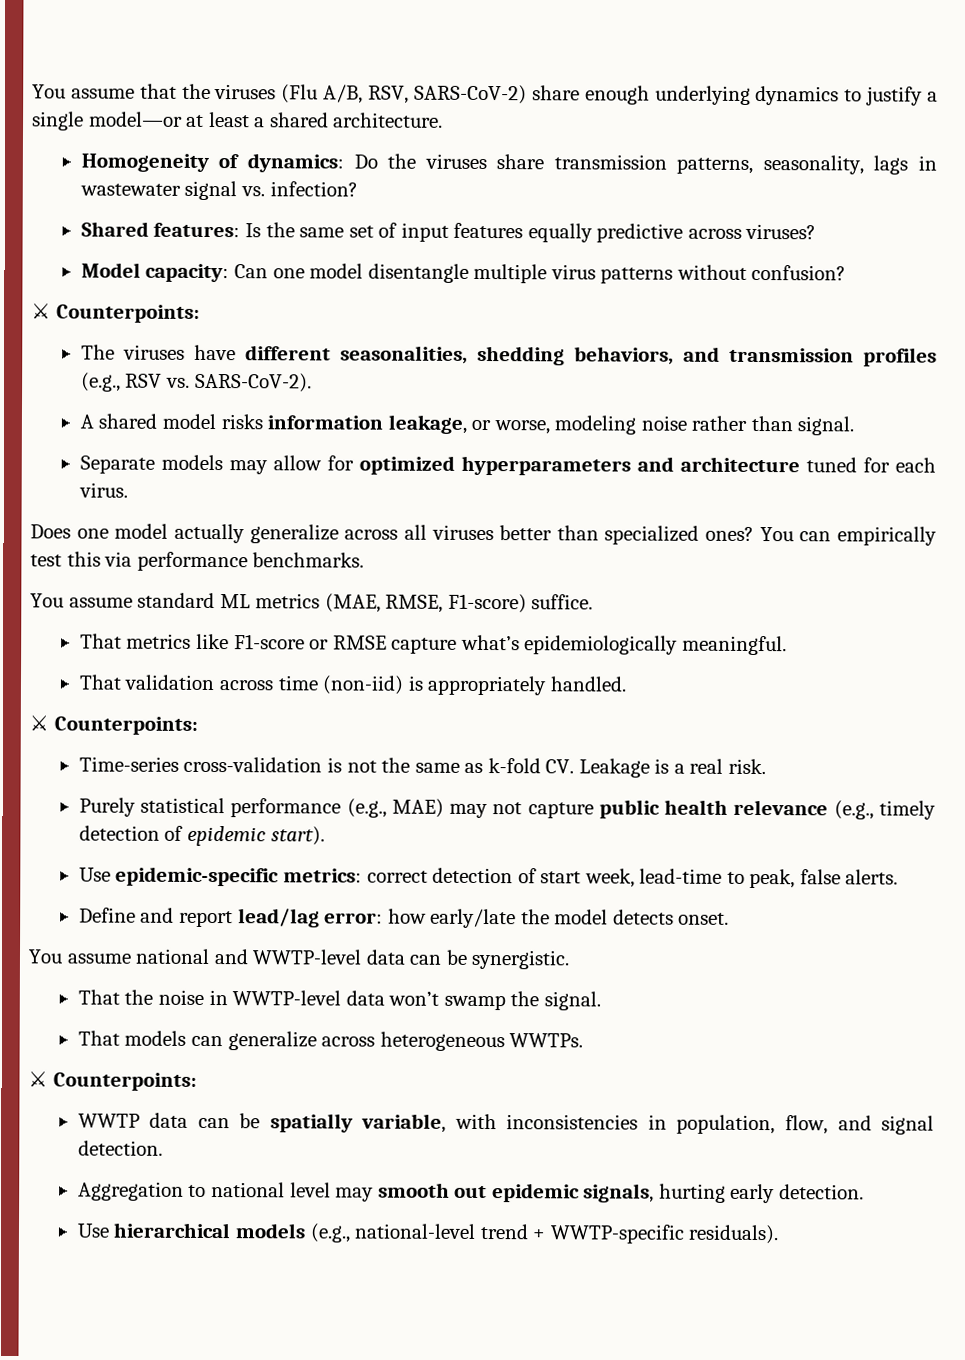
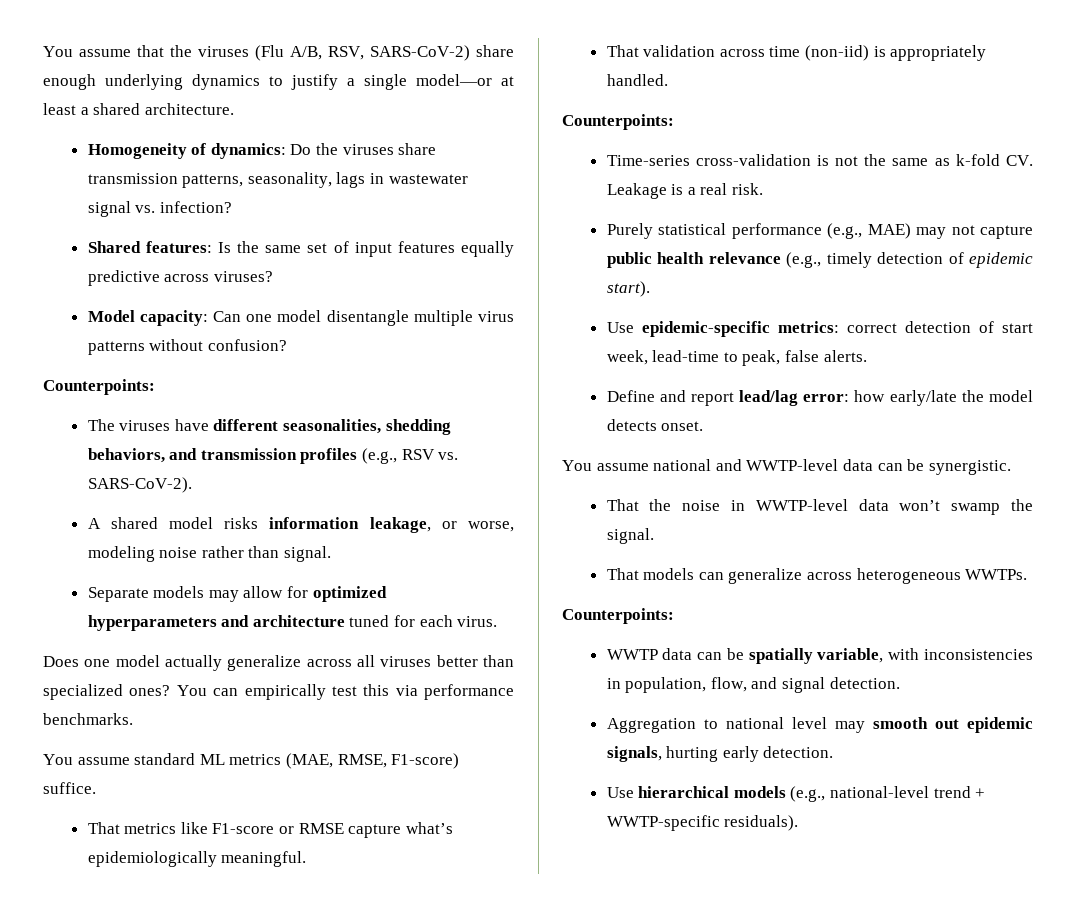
[31,302,51,319] ⚔ -> (287, 345) none
[29,714,49,731] ⚔ -> (668, 80) none
[28,1070,48,1087] ⚔ -> (1028, 574) none

